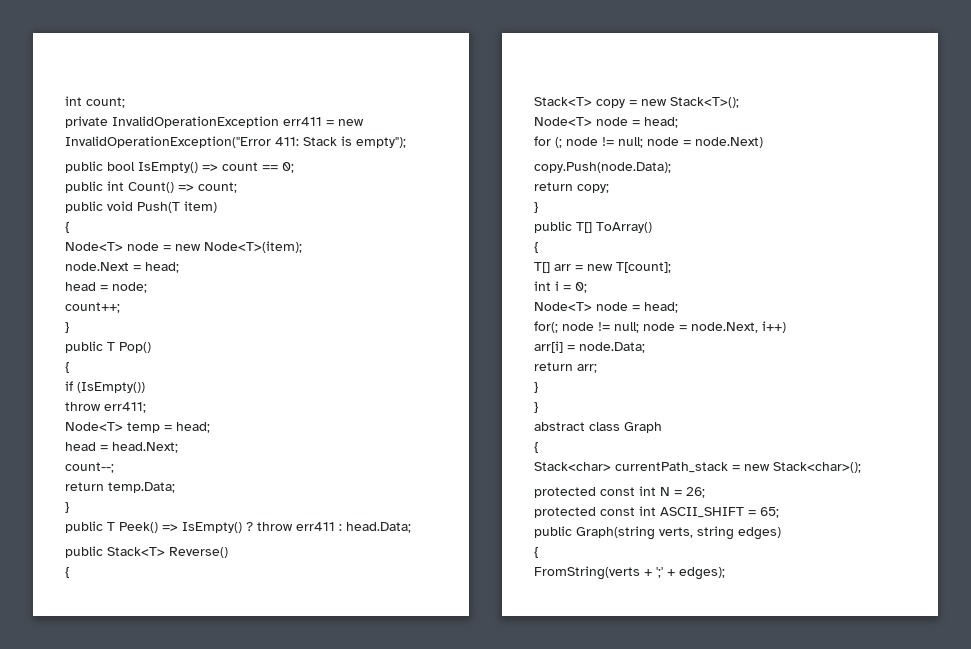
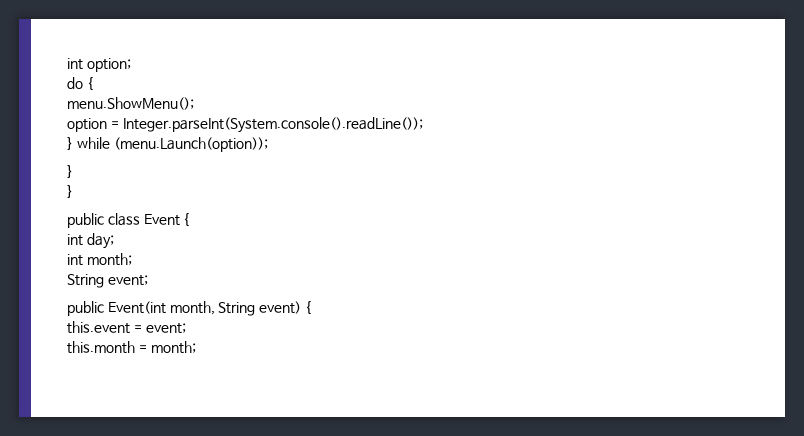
[65,96,125,108] [65,116,364,128] [65,136,406,148] [65,161,294,173] [65,181,237,193] [65,201,217,213] [65,222,69,233] [65,241,302,253] [65,262,179,273] [65,282,147,293] [65,302,120,313] [65,322,69,333] [65,341,151,353] [65,362,69,373] [65,381,145,393] [65,402,146,413] [65,422,210,433] [65,442,178,453] [65,462,114,473] [65,482,175,493] [65,502,69,513] [65,521,411,533] [65,546,228,558] [65,567,69,578] [534,97,739,108] [534,117,678,128] [534,136,763,148] [534,162,671,173] [534,182,609,193] [534,202,538,213] [534,221,652,233] [534,242,538,253] [534,262,671,273] [534,281,587,293] [534,302,678,313] [534,321,786,333] [534,341,645,353] [534,362,597,373] [534,382,538,393] [534,402,538,413] [534,422,662,433] [534,442,538,453] [534,462,861,473] [534,486,705,498] [534,506,779,518] [534,526,781,540] [534,547,538,558] [534,566,725,580] int count; // private InvalidOperationException err411 = new InvalidOperationException("Error 411: Stack is empty"); // public bool IsEmpty() => count == 0; // public int Count() => count; // public void Push(T item) // { // Node<T> node = new Node<T>(item); // node.Next = head; // head = node; // count++; // } // public T Pop() // { // if (IsEmpty()) // throw err411; // Node<T> temp = head; // head = head.Next; // count--; // return temp.Data; // } // public T Peek() => IsEmpty() ? throw err411 : head.Data; // public Stack<T> Reverse() // { // Stack<T> copy = new Stack<T>(); // Node<T> node = head; // for (; node != null; node = node.Next) // copy.Push(node.Data); // return copy; // } // public T[] ToArray() // { // T[] arr = new T[count]; // int i = 0; // Node<T> node = head; // for(; node != null; node = node.Next, i++) // arr[i] = node.Data; // return arr; // } // } // abstract class Graph // { // Stack<char> currentPath_stack = new Stack<char>(); // protected const int N = 26; // protected const int ASCII_SHIFT = 65; // public Graph(string verts, string edges) // { // FromString(verts + ';' + edges); -> [67,58,131,72] [67,77,93,90] [67,97,194,110] [67,117,423,133] [67,137,268,152] [67,165,73,178] [67,185,73,198] [67,213,190,228] [67,233,114,249] [67,253,132,266] [67,274,148,288] [67,301,311,316] [67,321,186,334] [67,341,196,354] int option; // do { // menu.ShowMenu(); // option = Integer.parseInt(System.console().readLine()); // } while (menu.Launch(option)); // } // } // public class Event { // int day; // int month; // String event; // public Event(int month, String event) { // this.event = event; // this.month = month;

